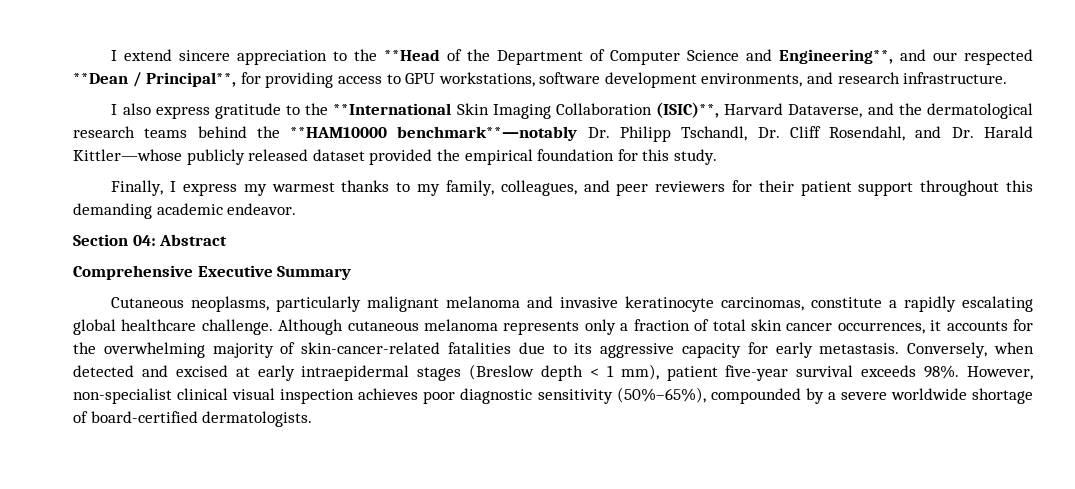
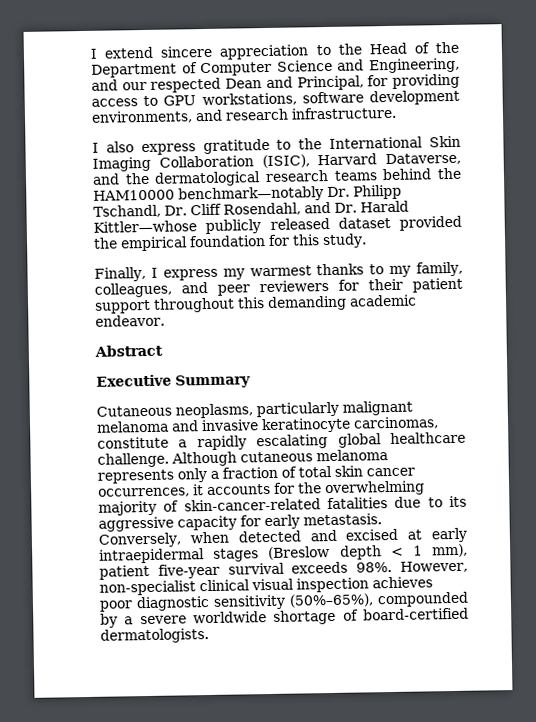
[384,49,441,61] **Head -> [368,42,407,55] Head
[779,49,894,64] Engineering**, -> [369,57,460,74] Engineering,
[73,72,237,87] **Dean / Principal**, -> [225,75,364,91] Dean and Principal,
[333,103,452,115] **International -> [329,136,424,149] International
[656,102,720,118] (ISIC)**, -> [261,154,310,169] (ISIC),
[290,126,578,141] **HAM10000 benchmark**—notably -> [93,186,324,203] HAM10000 benchmark—notably
[73,234,156,246] Section 04: -> (165, 320) none
[73,265,193,280] Comprehensive -> (163, 350) none

